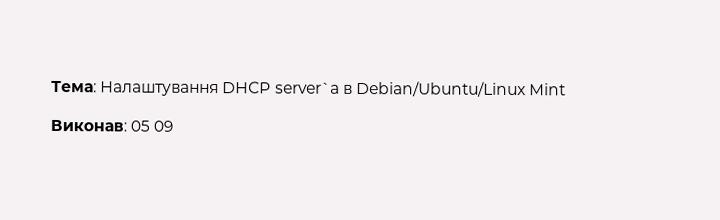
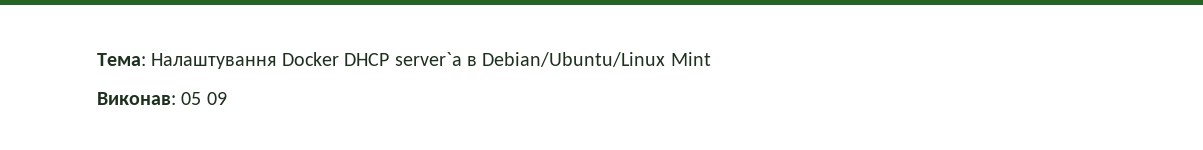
(220, 89) none -> [281,52,339,66] Docker

